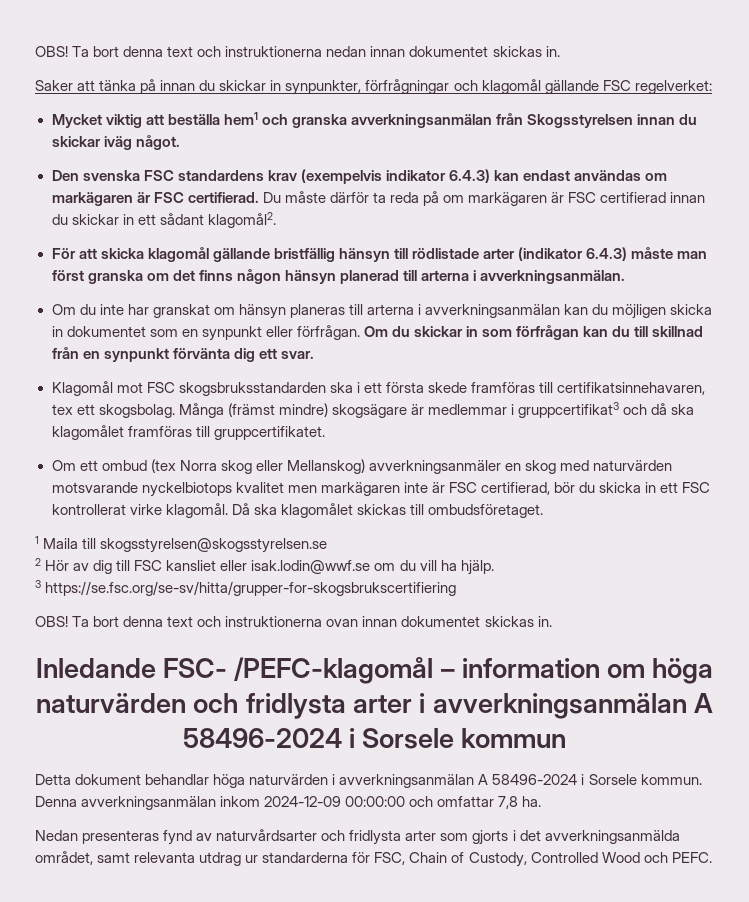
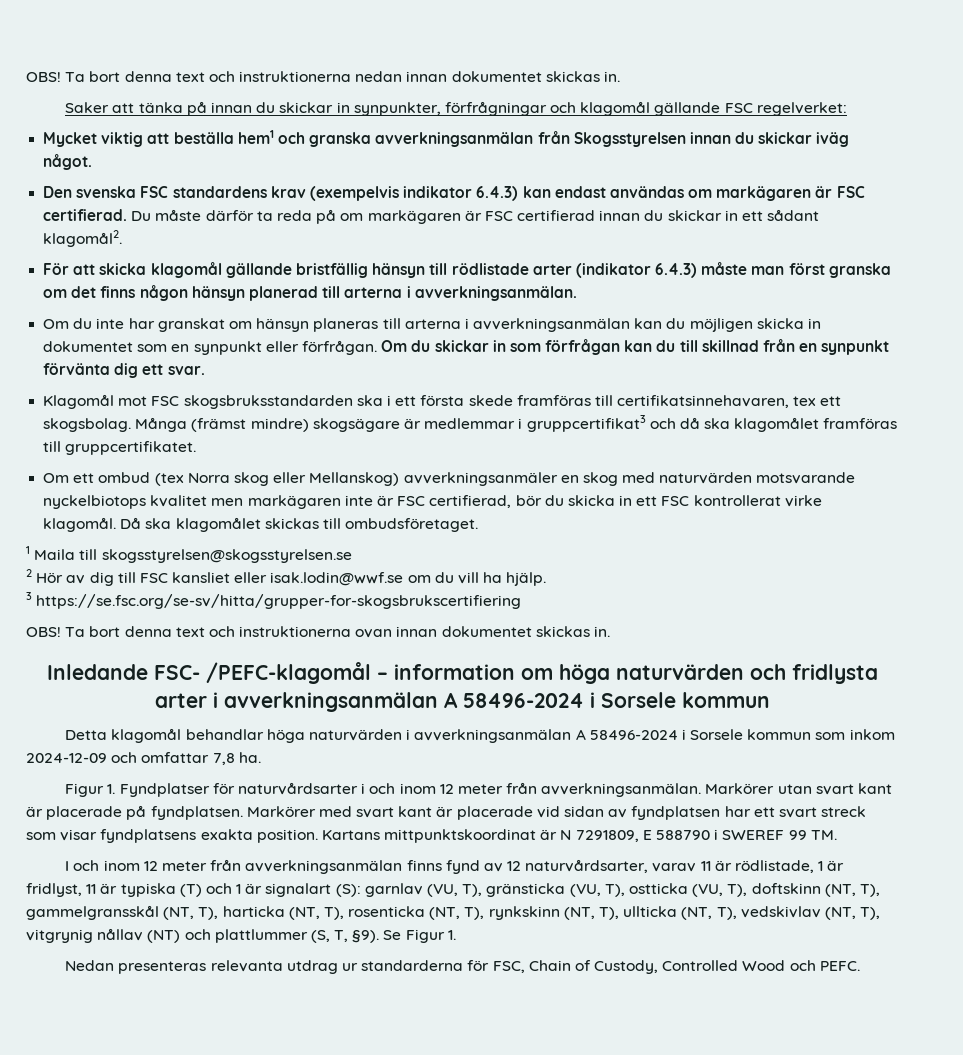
[75,774,142,785] dokument -> [111,728,182,743] klagomål
[640,774,702,785] [35,796,217,810] kommun. Denna avverkningsanmälan -> [747,729,846,740] kommun som
[345,796,406,807] 00:00:00 -> (107, 758) none
[35,829,680,845] [35,851,131,865] Nedan presenteras fynd av naturvårdsarter och fridlysta arter som gjorts i det avverkningsanmälda området, samt -> [65,782,892,797] [26,805,867,820] [26,829,837,843] [65,859,845,874] [26,883,880,897] [26,905,881,920] [26,928,456,943] [65,960,207,974] Figur 1. Fyndplatser för naturvårdsarter i och inom 12 meter från avverkningsanmälan. Markörer utan svart kant är placerade på fyndplatsen. Markörer med svart kant är placerade vid sidan av fyndplatsen har ett svart streck som visar fyndplatsens exakta position. Kartans mittpunktskoordinat är N 7291809, E 588790 i SWEREF 99 TM. // I och inom 12 meter från avverkningsanmälan finns fynd av 12 naturvårdsarter, varav 11 är rödlistade, 1 är fridlyst, 11 är typiska (T) och 1 är signalart (S): garnlav (VU, T), gränsticka (VU, T), ostticka (VU, T), doftskinn (NT, T), gammelgransskål (NT, T), harticka (NT, T), rosenticka (NT, T), rynkskinn (NT, T), ullticka (NT, T), vedskivlav (NT, T), vitgrynig nållav (NT) och plattlummer (S, T, §9). Se Figur 1. // Nedan presenteras

